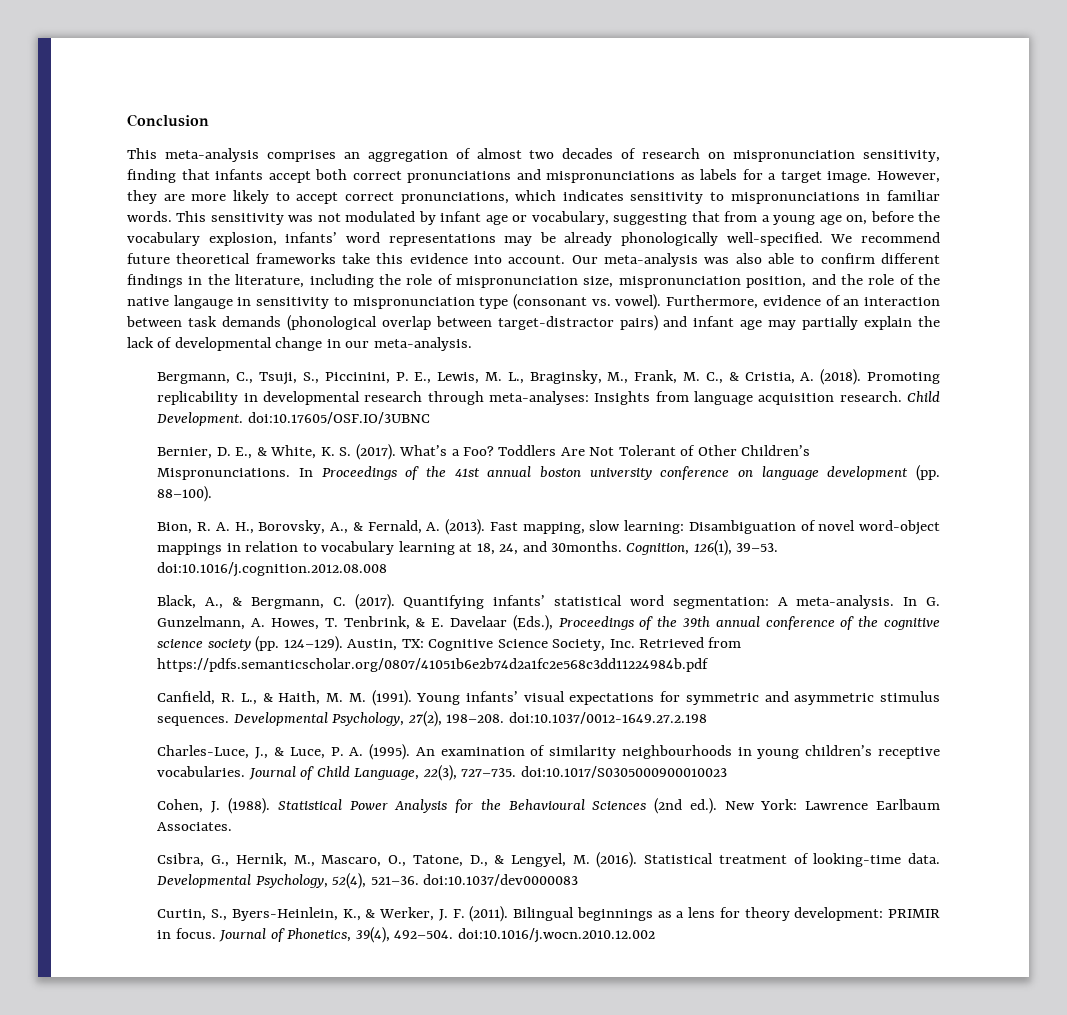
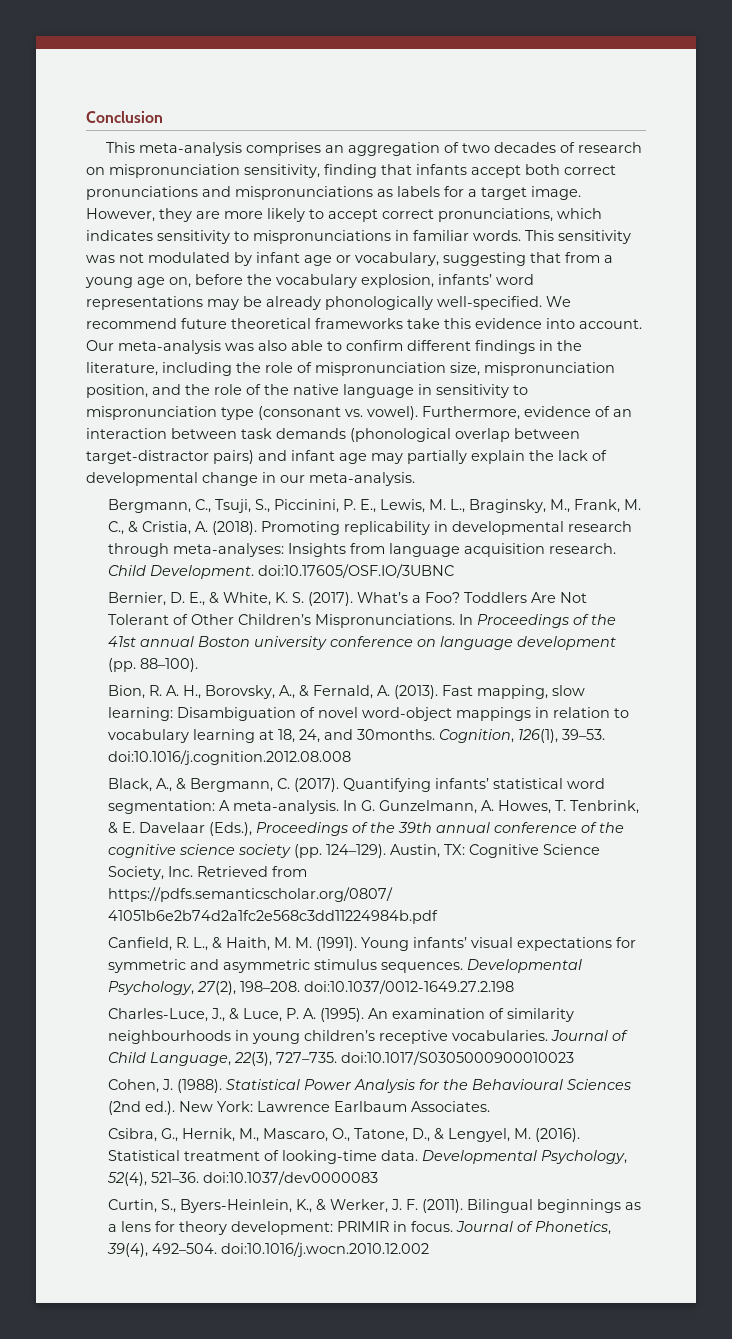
[476,148,522,159] almost -> (459, 147) none
[173,295,233,309] langauge -> [343,384,414,398] language
[540,466,582,478] boston -> [197,636,250,647] Boston

